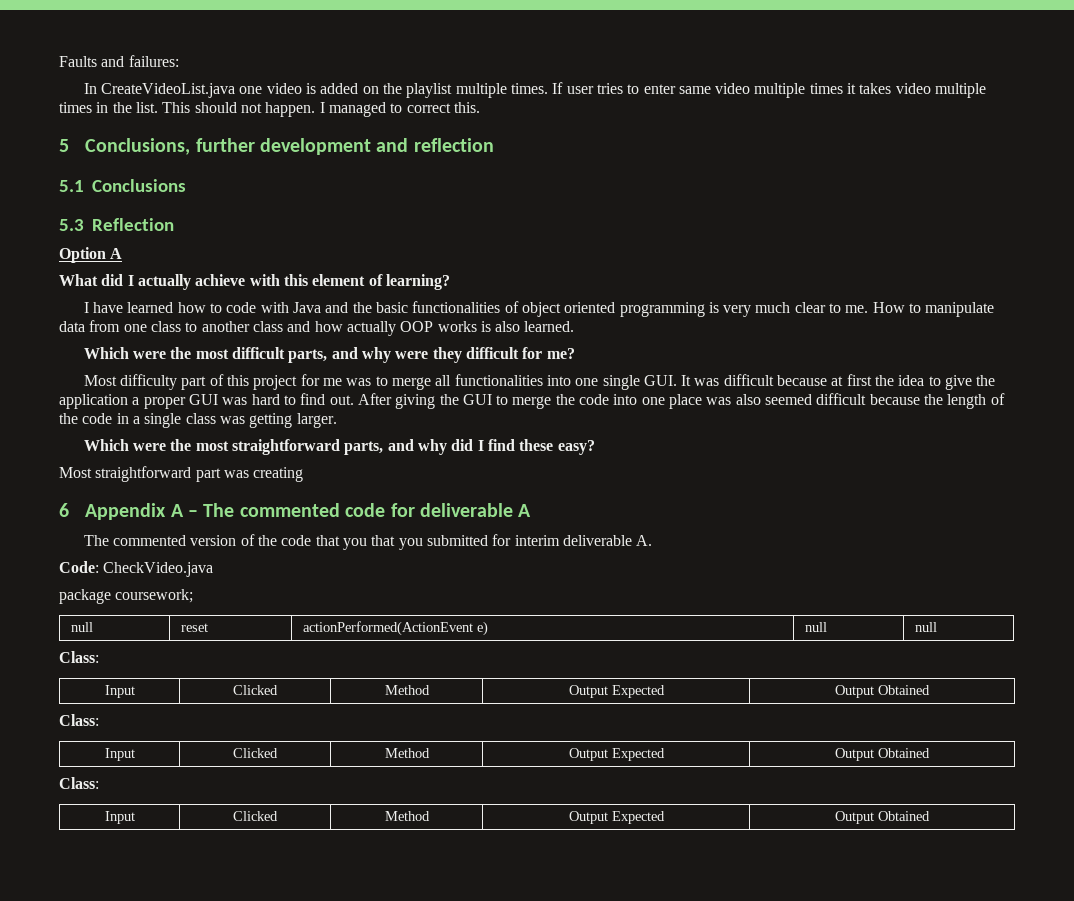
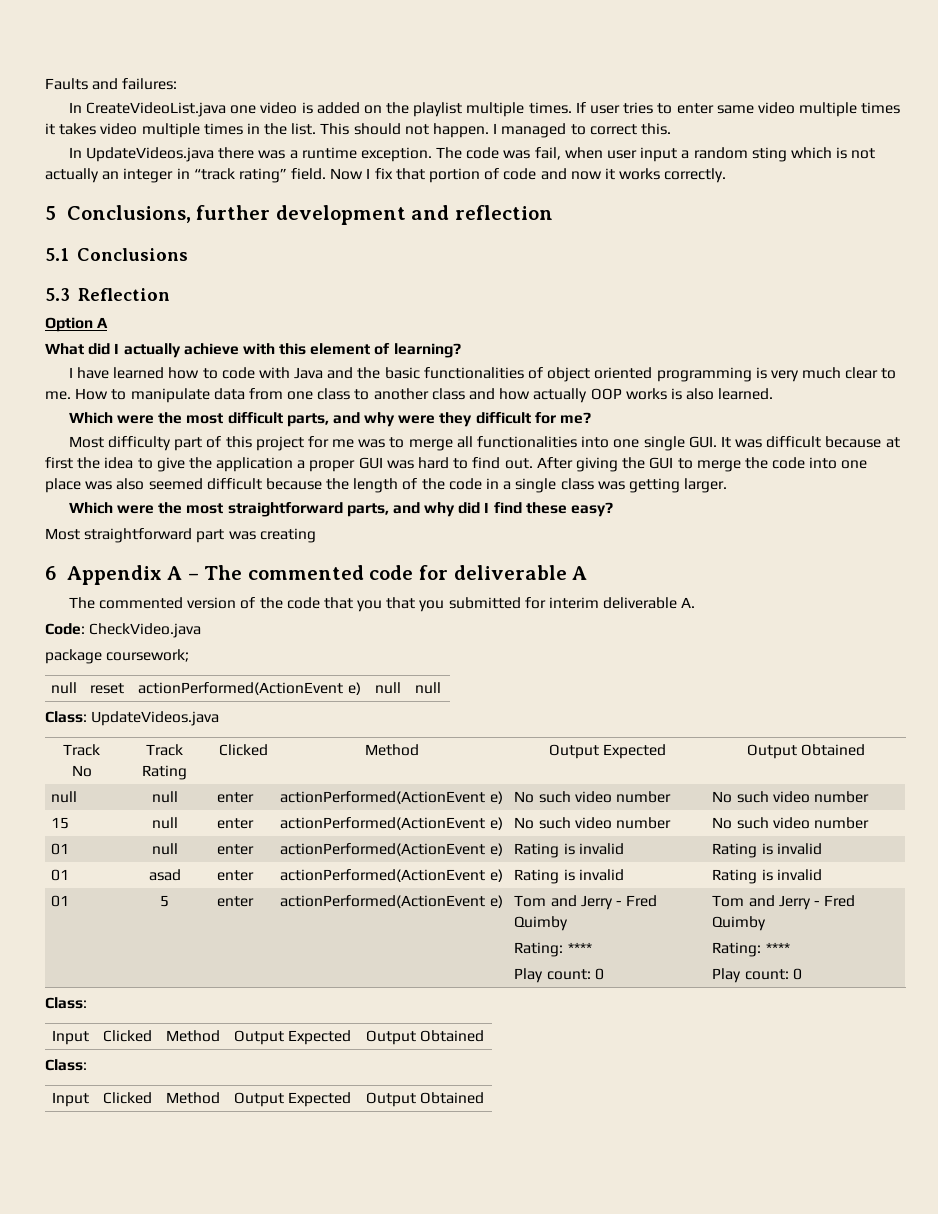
(480, 107) none -> [68,147,876,162] [45,168,727,183] // In UpdateVideos.java there was a runtime exception. The code was fail, when user input a random sting which is not actually an integer in “track rating” field. Now I fix that portion of code and now it works correctly.
[104,685,135,698] [233,685,278,695] [384,685,430,695] [568,685,665,698] [835,685,930,698] // Input | Clicked | Method | Output Expected | Output Obtained -> [91,711,220,726] [63,744,100,756] [71,765,92,777] [146,744,183,756] [142,765,187,780] [218,744,268,756] [364,744,419,756] [548,744,667,759] [746,744,866,759] [51,791,78,803] [151,791,178,803] [217,792,255,803] [280,791,503,804] [514,791,671,803] [712,791,869,803] [51,817,70,829] [151,817,178,829] [217,818,255,829] [280,817,503,830] [514,817,671,829] [712,817,869,829] [51,843,70,855] [151,843,178,855] [217,844,255,855] [280,843,503,856] [514,843,624,858] [712,843,822,858] [51,869,70,881] [148,869,181,881] [217,870,255,881] [280,869,503,882] [514,869,624,884] [712,869,822,884] [51,895,70,907] [160,895,169,907] [217,896,255,907] [280,895,503,908] [514,895,658,910] [514,916,569,931] [514,942,592,957] [514,968,604,983] [712,895,856,910] [712,916,767,931] [712,942,790,957] [712,968,802,983] UpdateVideos.java // Track No | Track Rating | Clicked | Method | Output Expected | Output Obtained // null | null | enter | actionPerformed(ActionEvent e) | No such video number | No such video number // 15 | null | enter | actionPerformed(ActionEvent e) | No such video number | No such video number // 01 | null | enter | actionPerformed(ActionEvent e) | Rating is invalid | Rating is invalid // 01 | asad | enter | actionPerformed(ActionEvent e) | Rating is invalid | Rating is invalid // 01 | 5 | enter | actionPerformed(ActionEvent e) | Tom and Jerry - Fred Quimby // Rating: **** // Play count: 0 | Tom and Jerry - Fred Quimby // Rating: **** // Play count: 0

